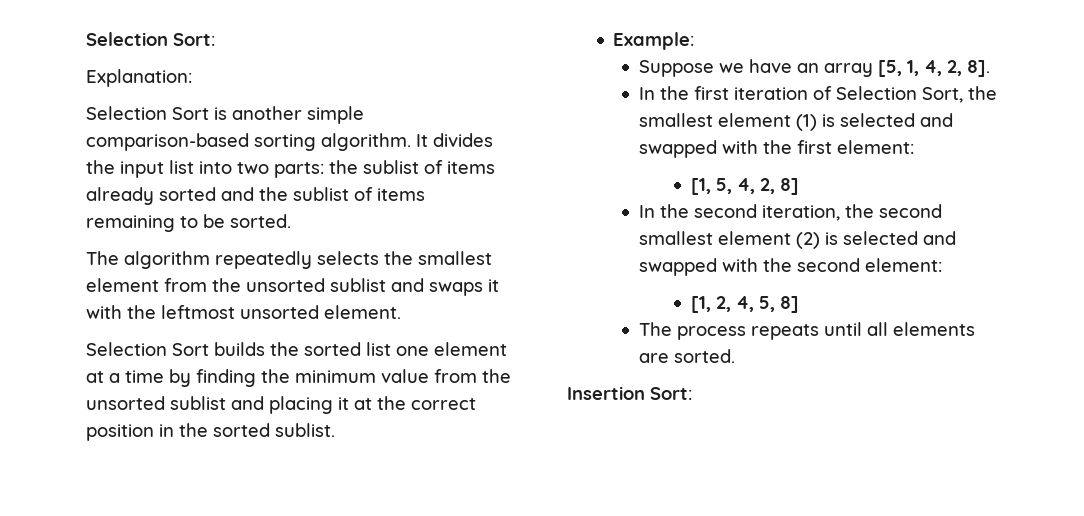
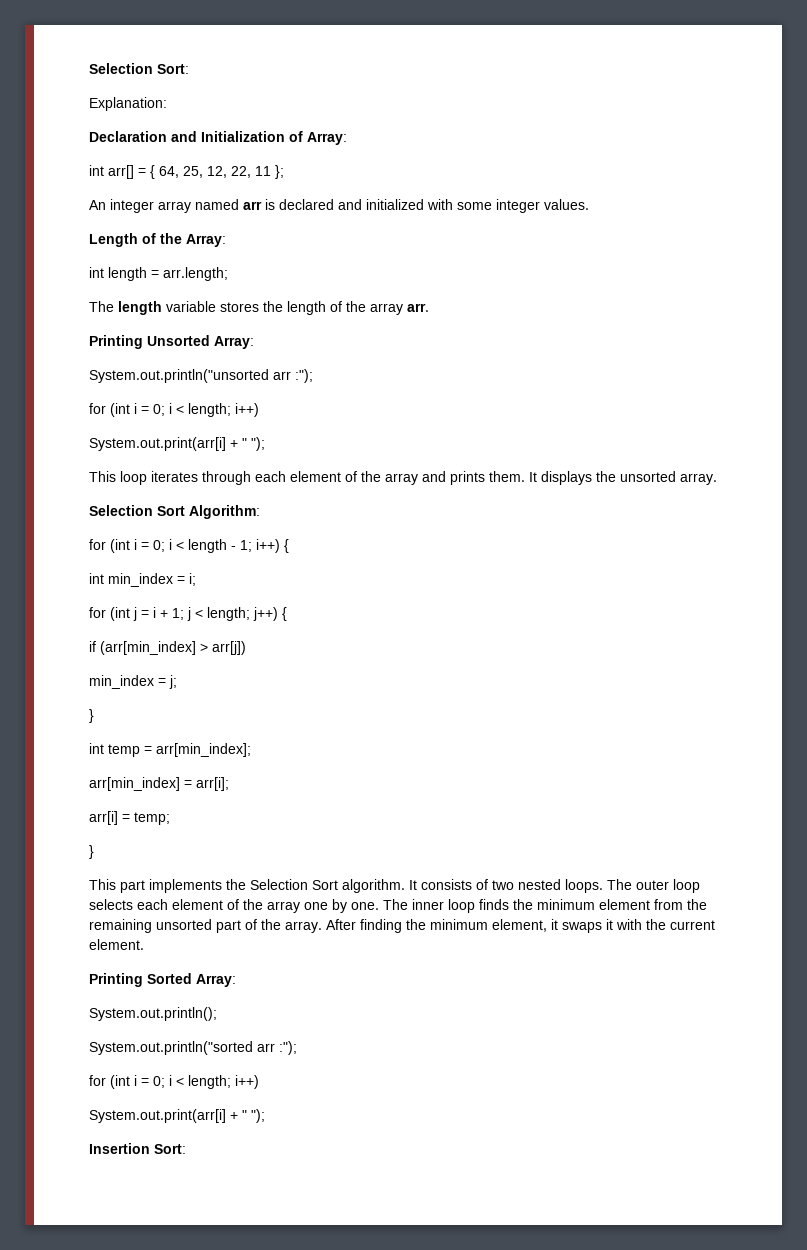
[86,106,364,124] [86,133,493,151] [86,160,495,178] [86,187,425,205] [86,214,291,232] [86,251,492,269] [86,278,424,292] Selection Sort is another simple comparison-based sorting algorithm. It divides the input list into two parts: the sublist of items already sorted and the sublist of items remaining to be sorted. // The algorithm repeatedly selects the smallest element from the unsorted sublist and -> [89,131,347,145] [89,165,284,179] [89,199,589,213] [89,233,226,247] [89,267,228,281] [89,301,429,315] [89,335,254,349] [89,369,313,383] [89,403,259,417] [89,437,265,451] [89,471,717,485] [89,505,260,519] [89,539,289,553] [89,573,196,587] [89,607,287,621] [89,641,246,655] [89,675,177,689] [89,709,94,723] [89,743,251,757] [89,777,229,791] [89,811,170,825] [89,845,94,859] [89,879,700,893] [89,899,707,913] [89,919,558,933] Declaration and Initialization of Array: // int arr[] = { 64, 25, 12, 22, 11 }; // An integer array named arr is declared and initialized with some integer values. // Length of the Array: // int length = arr.length; // The length variable stores the length of the array arr. // Printing Unsorted Array: // System.out.println("unsorted arr :"); // for (int i = 0; i < length; i++) // System.out.print(arr[i] + " "); // This loop iterates through each element of the array and prints them. It displays the unsorted array. // Selection Sort Algorithm: // for (int i = 0; i < length - 1; i++) { // int min_index = i; // for (int j = i + 1; j < length; j++) { // if (arr[min_index] > arr[j]) // min_index = j; // } // int temp = arr[min_index]; // arr[min_index] = arr[i]; // arr[i] = temp; // } // This part implements the Selection Sort algorithm. It consists of two nested loops. The outer loop selects each element of the array one by one. The inner loop finds the minimum element from the remaining unsorted part of the array. After finding the minimum element, it
[161,305,319,319] leftmost unsorted -> [670,920,715,930] current
[86,342,507,356] [86,369,511,387] [86,396,476,414] [86,423,335,441] [613,32,695,50] [639,59,991,77] [639,86,998,103] [639,113,954,131] [639,140,915,158] [690,178,799,195] [639,204,943,221] [639,231,957,249] [639,258,943,276] [690,296,799,313] [639,322,976,340] [639,349,736,363] Selection Sort builds the sorted list one element at a time by finding the minimum value from the unsorted sublist and placing it at the correct position in the sorted sublist. // Example: // Suppose we have an array [5, 1, 4, 2, 8]. // In the first iteration of Selection Sort, the smallest element (1) is selected and swapped with the first element: // [1, 5, 4, 2, 8] // In the second iteration, the second smallest element (2) is selected and swapped with the second element: // [1, 2, 4, 5, 8] // The process repeats until all elements are sorted. -> [89,973,236,987] [89,1007,217,1021] [89,1041,297,1055] [89,1075,259,1089] [89,1109,265,1123] Printing Sorted Array: // System.out.println(); // System.out.println("sorted arr :"); // for (int i = 0; i < length; i++) // System.out.print(arr[i] + " ");

